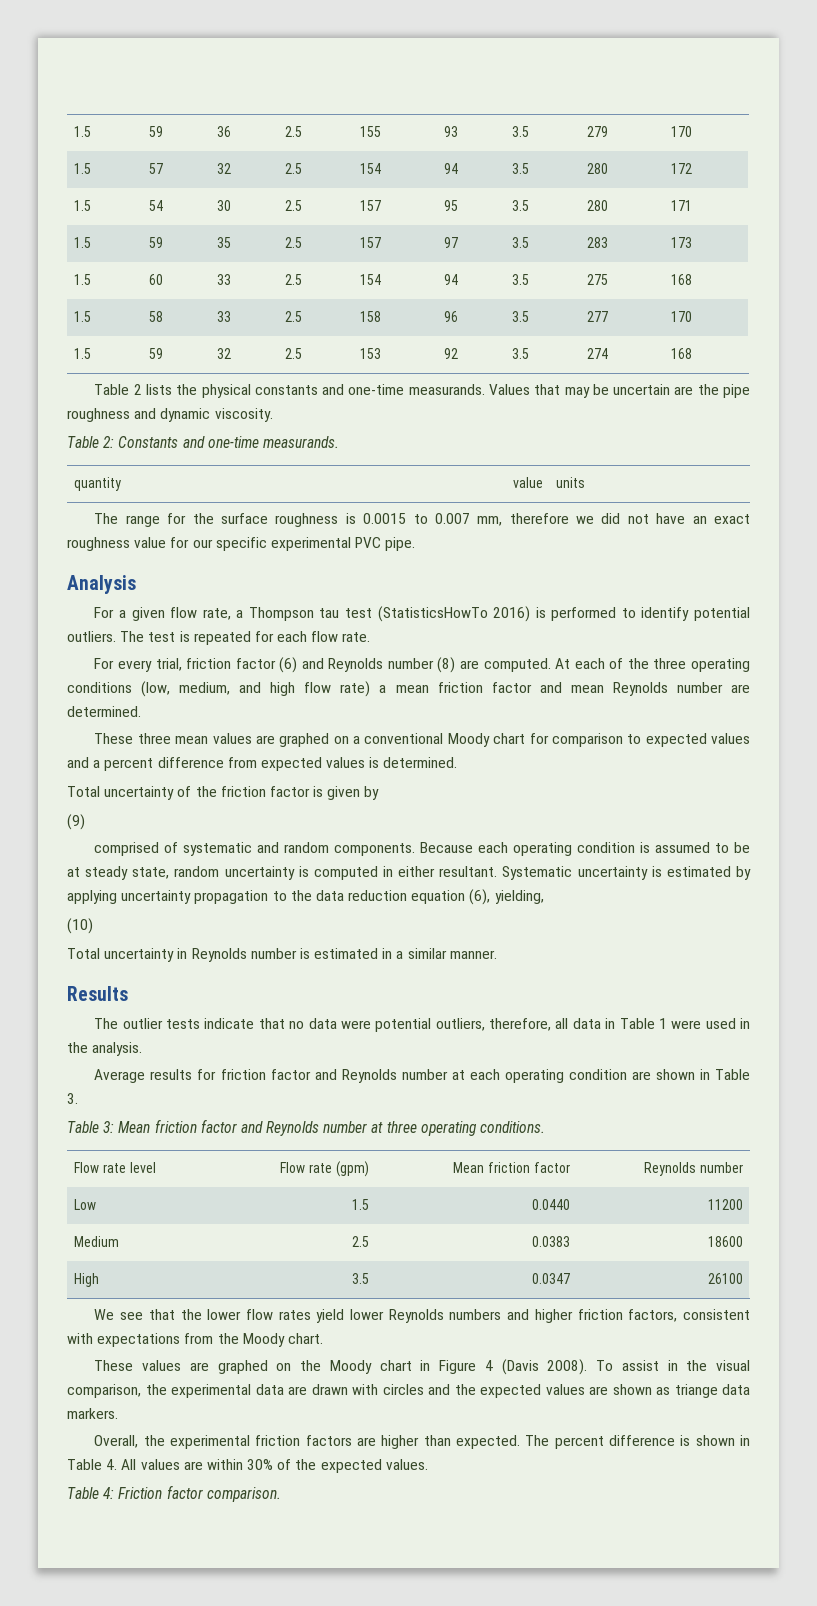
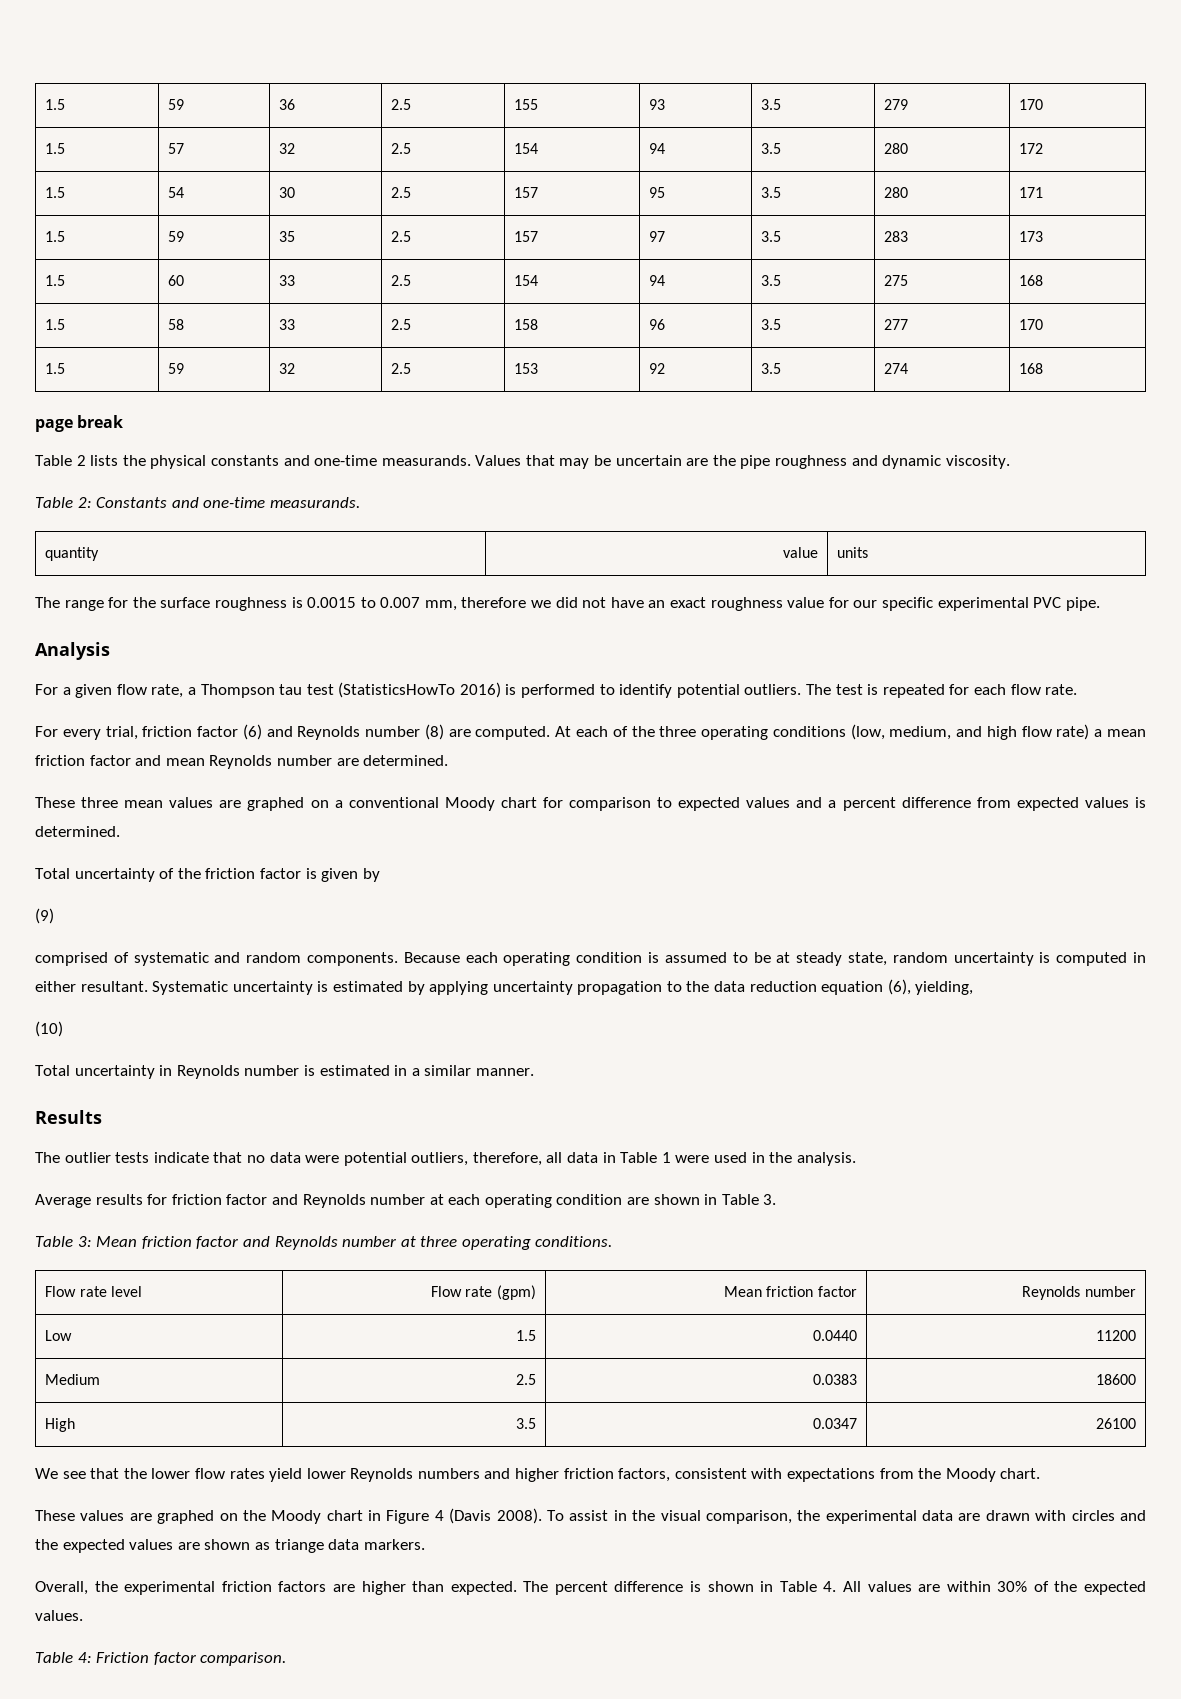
(693, 353) none -> [35,415,124,432] // page break

